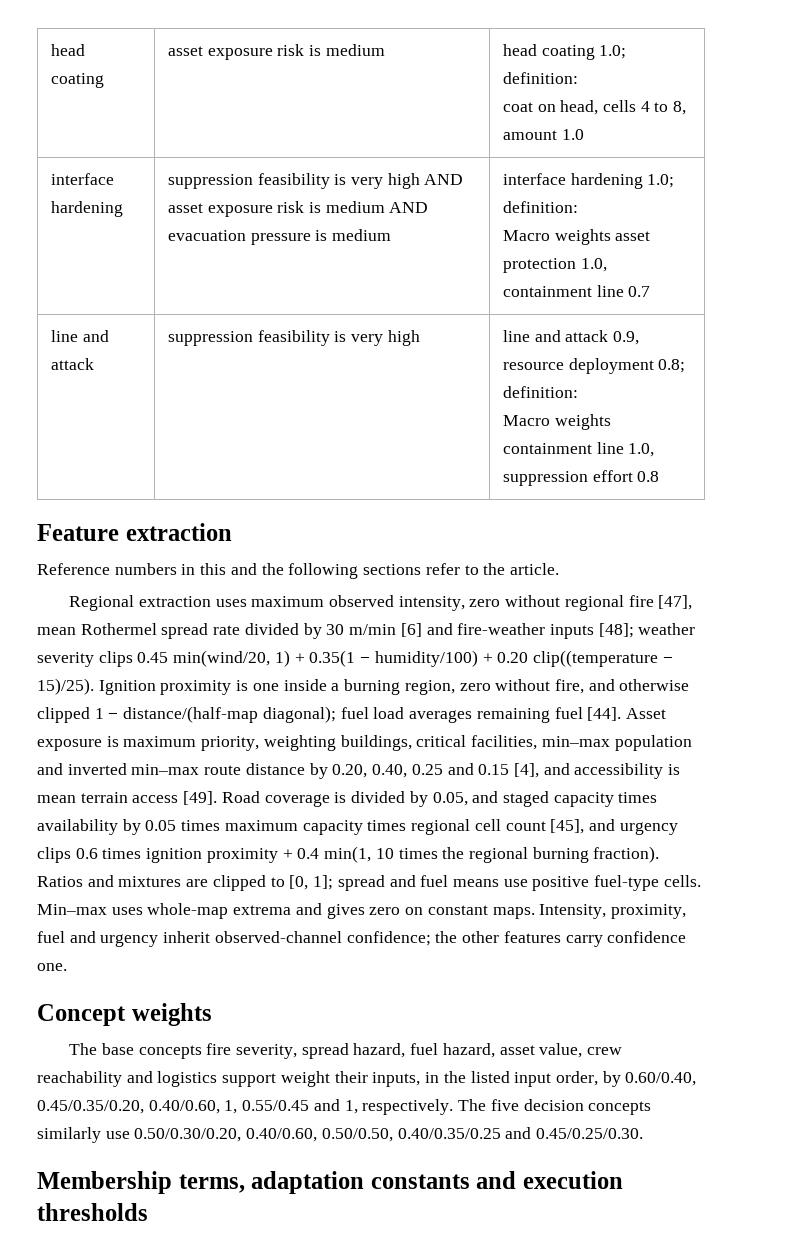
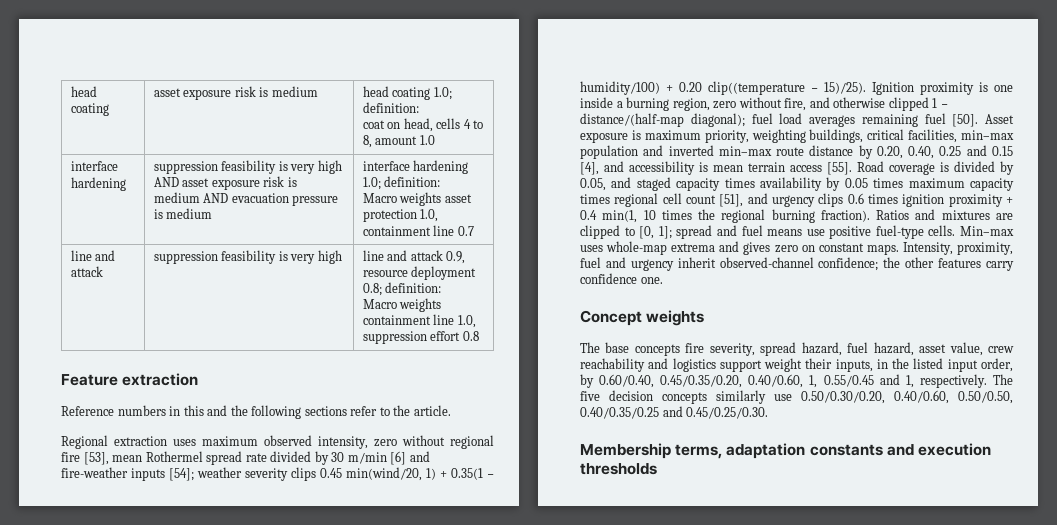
[658,595,693,610] [47], -> [83,452,109,465] [53],
[598,623,634,638] [48]; -> [169,468,194,481] [54];
[587,707,622,721] [44]. -> [952,114,979,127] [50].
[183,791,218,805] [49]. -> [827,162,852,175] [55].
[550,819,585,834] [45], -> [719,194,744,207] [51],

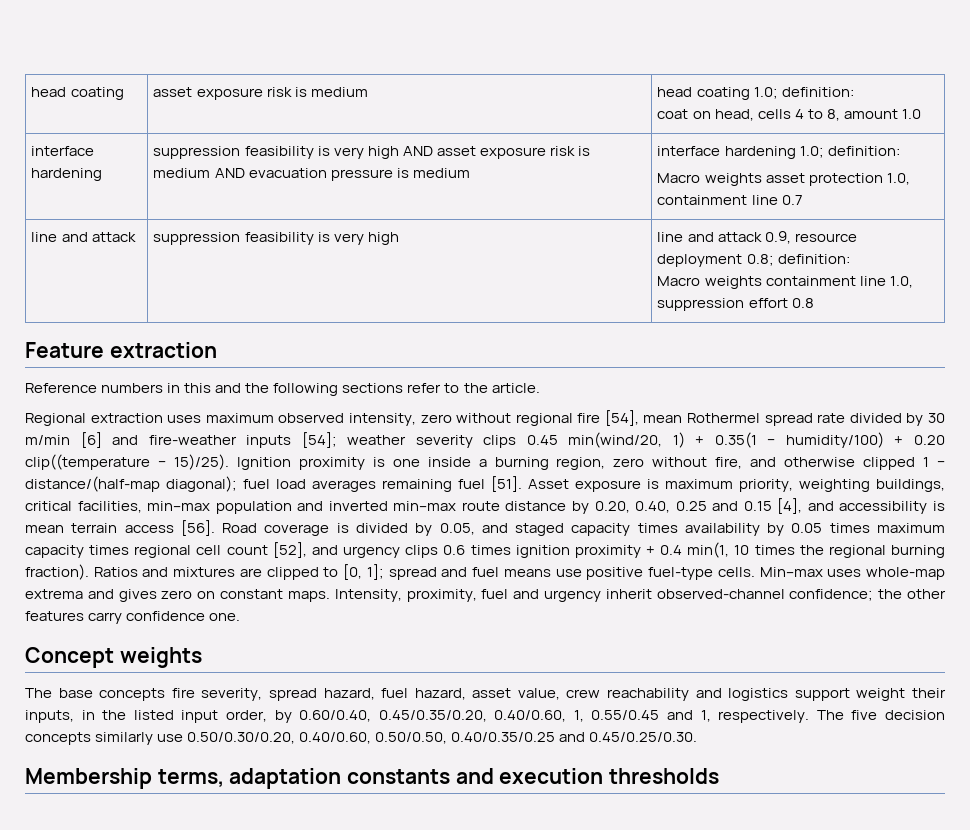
[83,452,109,465] [53], -> [604,410,639,426] [54],
[952,114,979,127] [50]. -> [491,476,522,492] [51].
[827,162,852,175] [55]. -> [180,520,215,536] [56].
[719,194,744,207] [51], -> [272,542,307,558] [52],

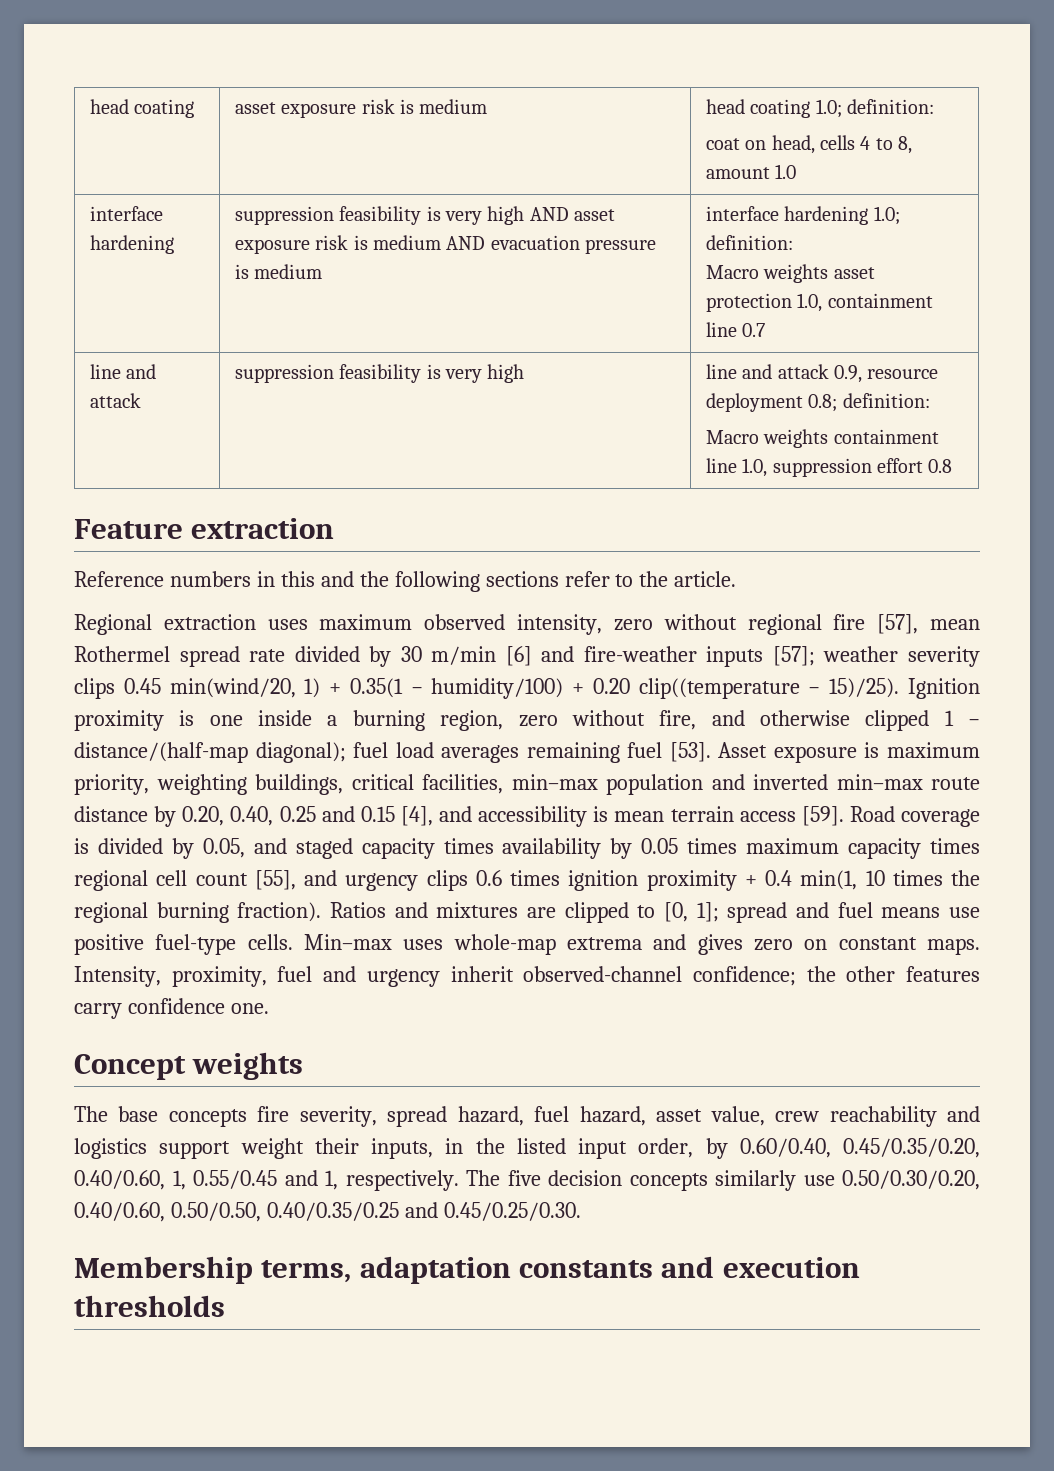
[604,410,639,426] [54], -> [877,614,919,634] [57],
[301,432,337,448] [54]; -> [772,646,815,666] [57];
[491,476,522,492] [51]. -> [669,742,711,762] [53].
[180,520,215,536] [56]. -> [801,806,844,826] [59].
[272,542,307,558] [52], -> [254,870,296,890] [55],

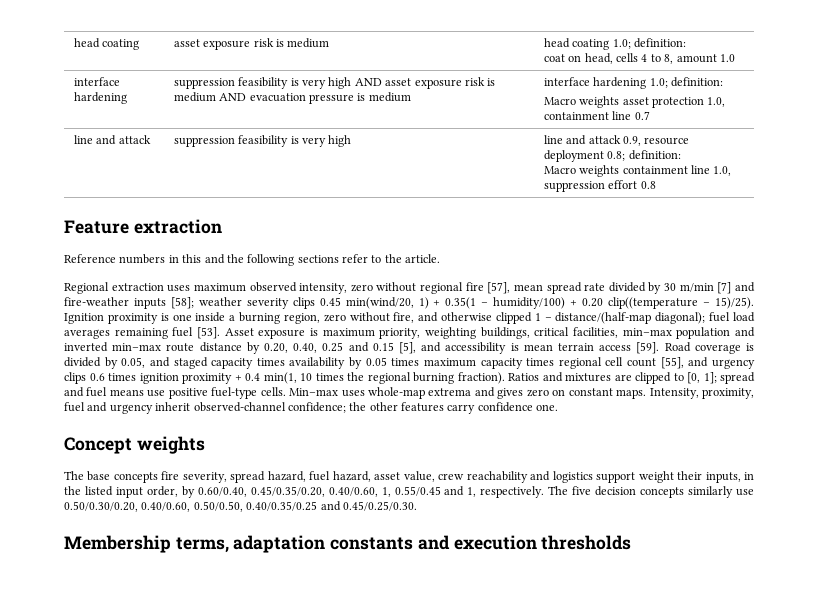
[74,646,170,662] Rothermel -> (543, 287) none
[505,646,532,666] [6] -> [717,282,732,294] [7]
[772,646,815,666] [57]; -> [170,297,194,309] [58];
[400,806,433,826] [4], -> [398,342,416,354] [5],

